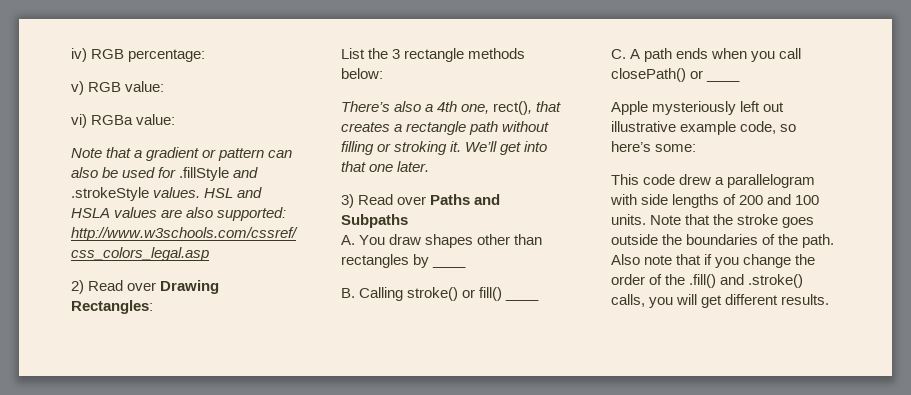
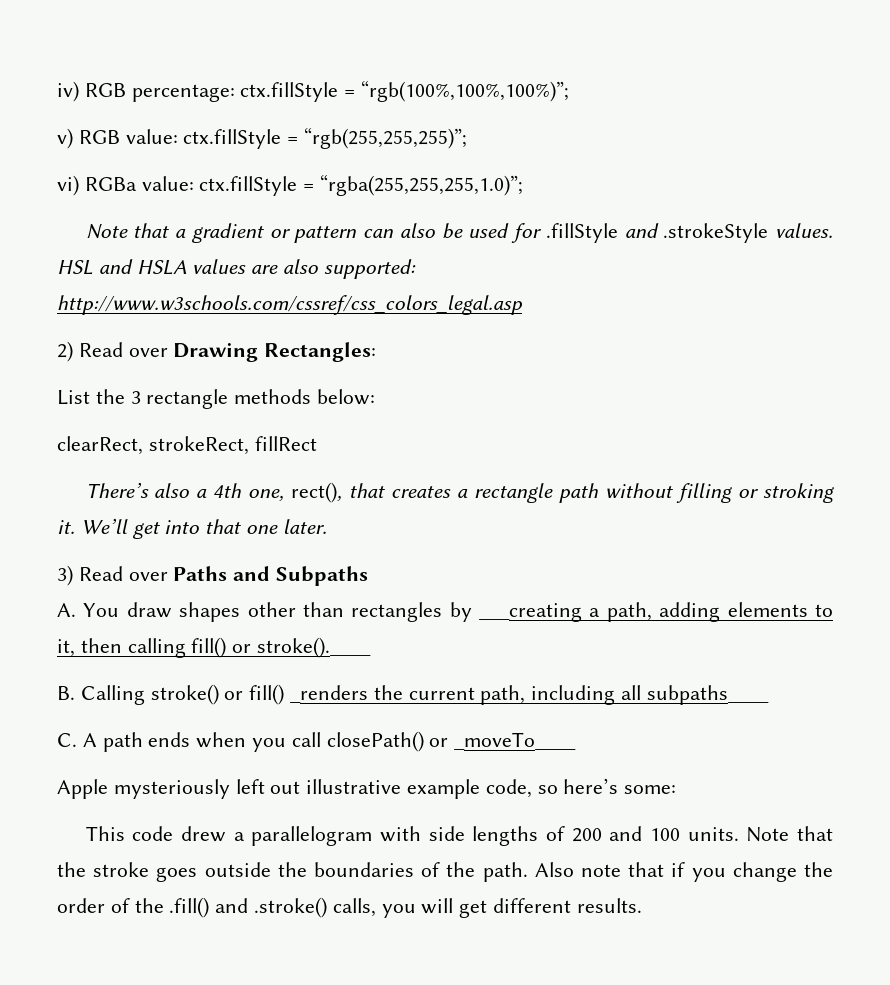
(206, 55) none -> [240,80,570,102] ctx.fillStyle = “rgb(100%,100%,100%)”;
(165, 86) none -> [183,127,468,149] ctx.fillStyle = “rgb(255,255,255)”;
(176, 119) none -> [199,174,524,196] ctx.fillStyle = “rgba(255,255,255,1.0)”;
(383, 73) none -> [57,436,317,455] // clearRect, strokeRect, fillRect
[432,265,467,268] ____ -> [479,602,833,622] [57,637,372,658] ___creating a path, adding elements to it, then calling fill() or stroke().____
[505,298,540,301] ____ -> [290,685,769,705] _renders the current path, including all subpaths____
[706,79,741,82] ____ -> [454,732,577,750] _moveTo____

